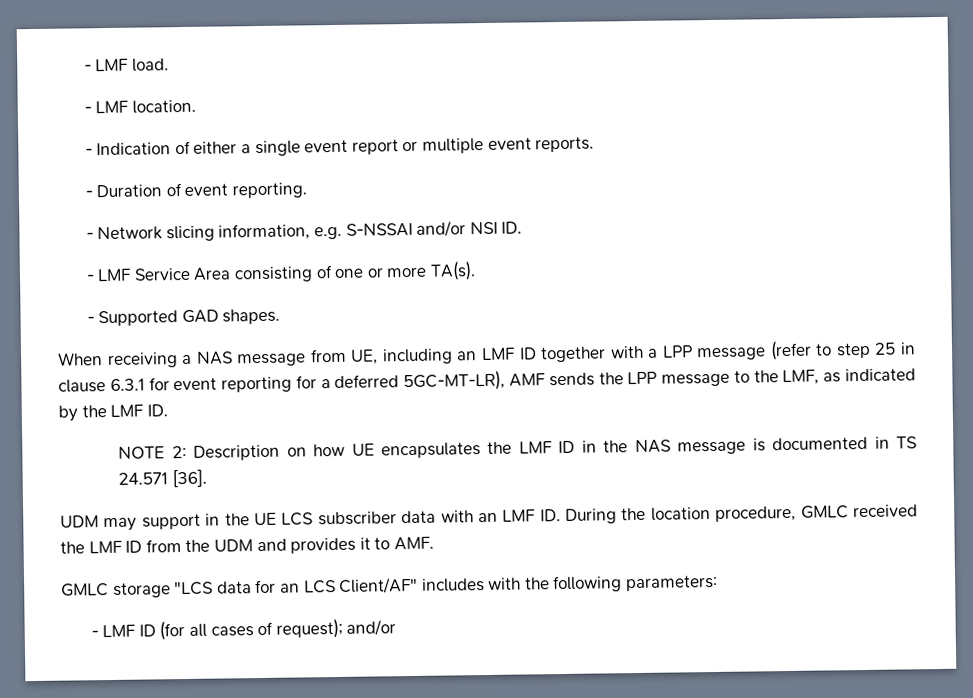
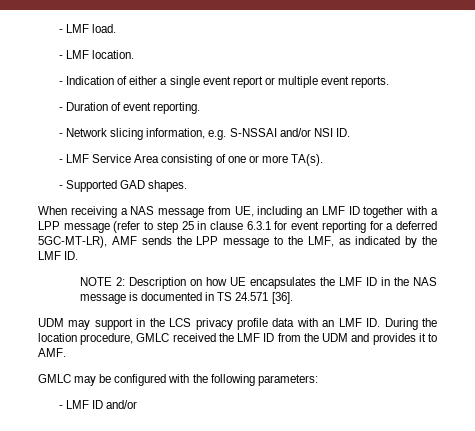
[253,511,397,526] UE LCS subscriber -> [169,318,268,330] LCS privacy profile
[112,576,485,598] storage "LCS data for an LCS Client/AF" includes -> [74,374,167,386] may be configured
[159,618,343,641] (for all cases of request); -> (104, 404) none

